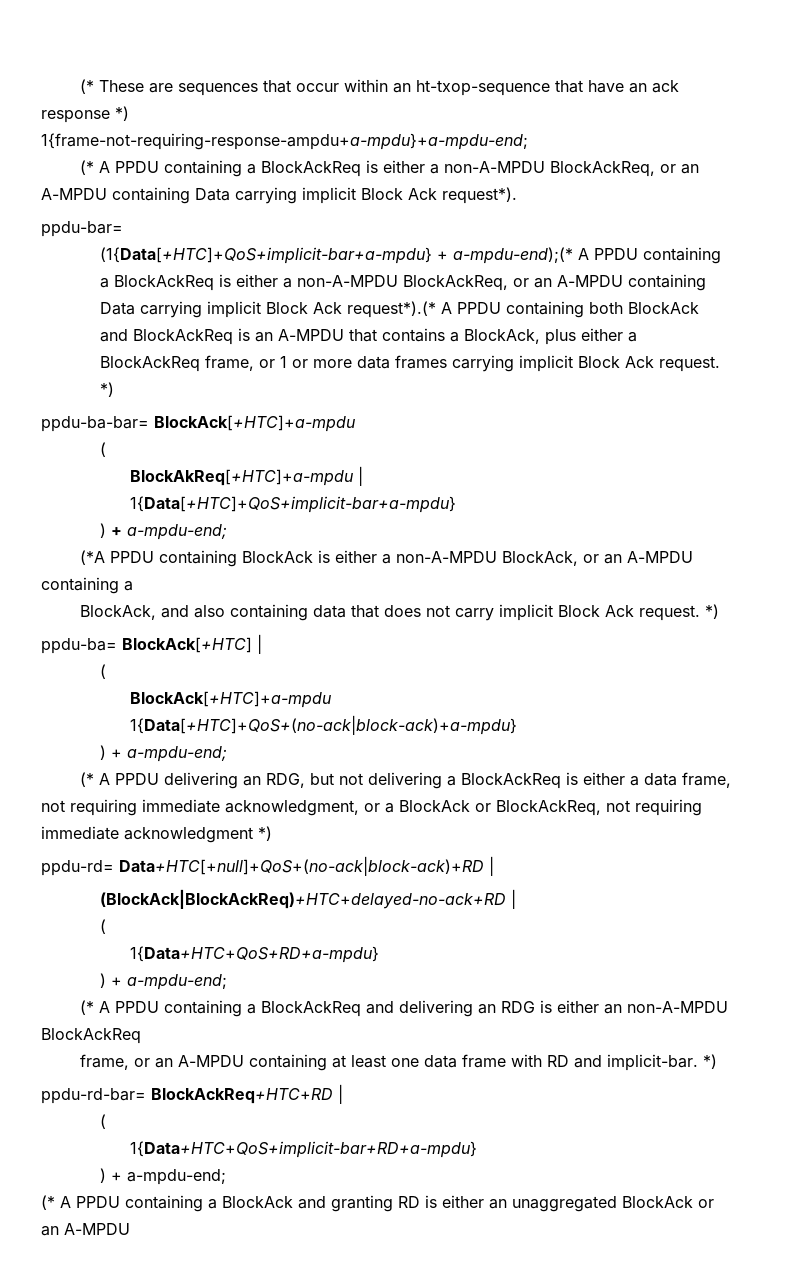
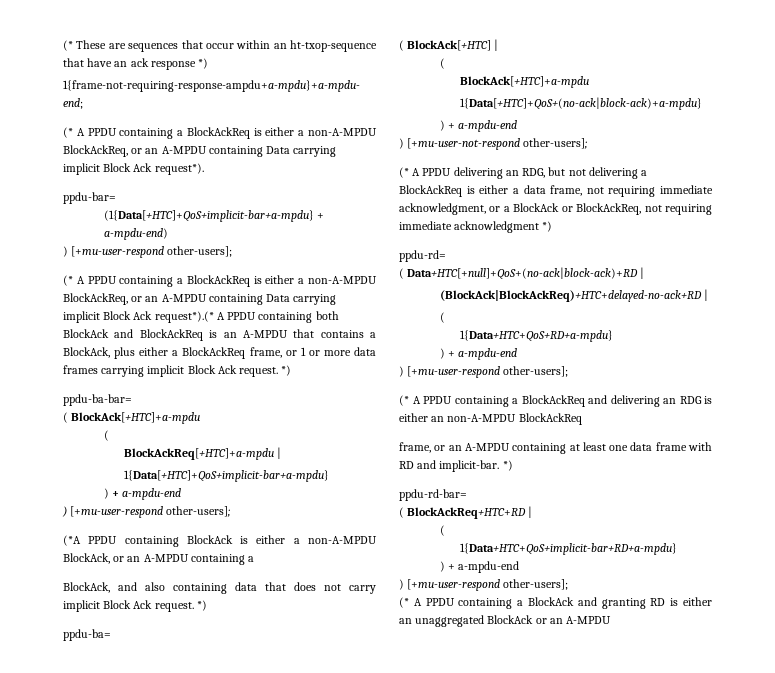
[453,247,574,264] a-mpdu-end);(* -> [103,228,168,240] [63,246,233,258] [63,275,73,286] a-mpdu-end) // ) [+mu-user-respond other-users]; // (*
(149, 424) none -> [63,412,68,423] // (
[130,469,354,486] BlockAkReq[+HTC]+a-mpdu -> [123,448,274,460] BlockAckReq[+HTC]+a-mpdu
[127,524,228,540] a-mpdu-end; -> [122,488,182,500] [62,506,231,518] a-mpdu-end // ) [+mu-user-respond other-users];
(117, 646) none -> [399,40,404,51] // (
[127,746,228,762] a-mpdu-end; -> [458,120,518,132] [399,138,588,150] a-mpdu-end // ) [+mu-user-not-respond other-users];
(114, 868) none -> [399,268,404,279] // (
[127,974,228,990] a-mpdu-end; -> [458,348,518,360] [399,366,569,378] a-mpdu-end // ) [+mu-user-respond other-users];
(146, 1096) none -> [399,507,404,518] // (
[127,1169,227,1185] a-mpdu-end; -> [458,561,520,573] [399,579,569,591] a-mpdu-end // ) [+mu-user-respond other-users];

